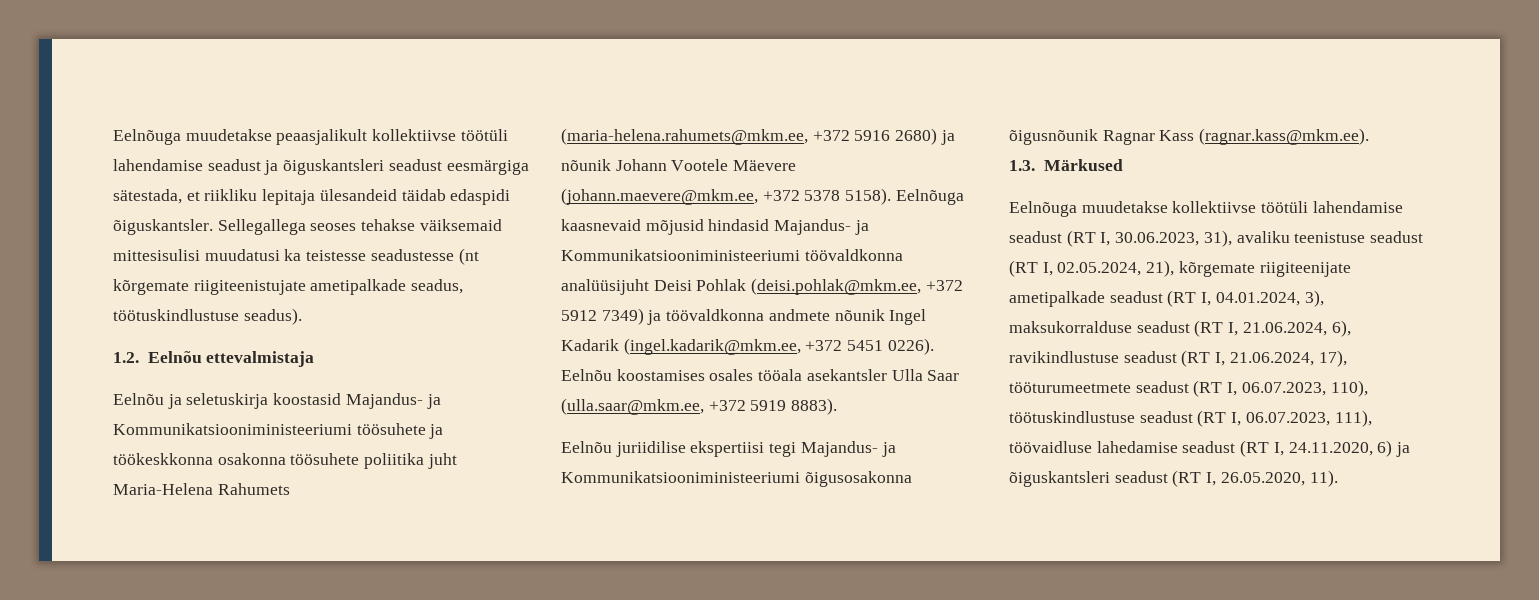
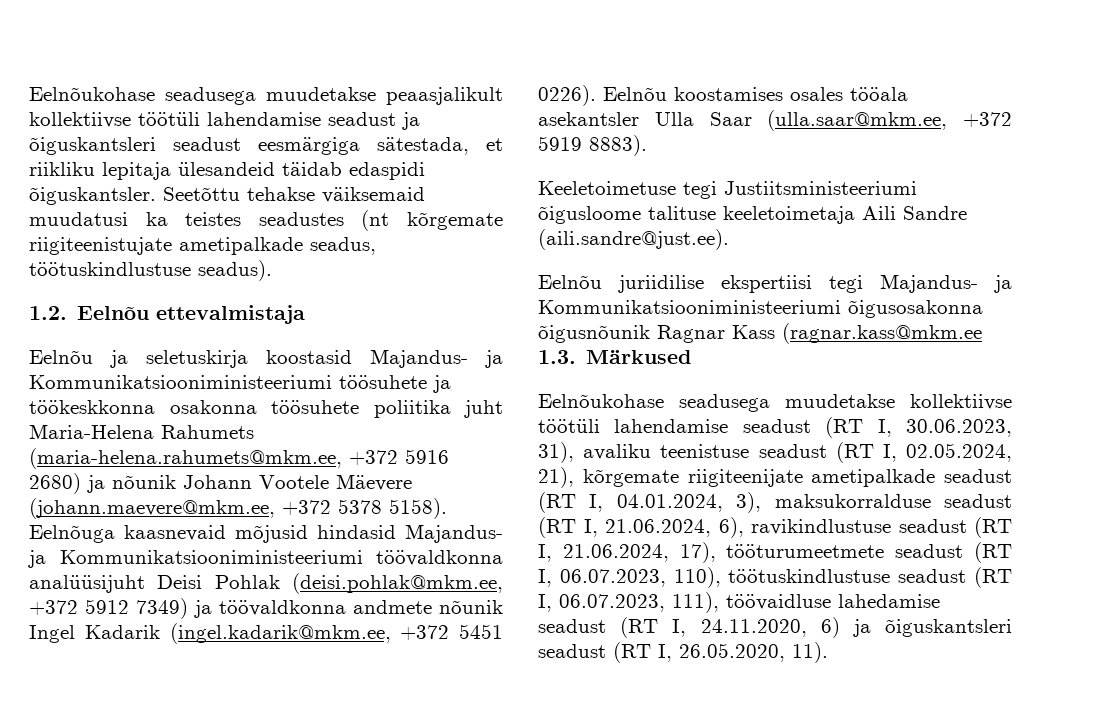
[113,129,181,145] Eelnõuga -> [29,87,256,105] Eelnõukohase seadusega
[217,219,357,235] Sellegallega seoses -> [163,187,240,201] Seetõttu
[113,249,200,261] mittesisulisi -> (425, 195) none
[306,249,454,261] teistesse seadustesse -> [185,212,344,226] teistes seadustes
(838, 406) none -> [538,181,917,199] [538,206,967,224] [538,229,729,250] // Keeletoimetuse tegi Justiitsministeeriumi õigusloome talituse keeletoimetaja Aili Sandre (aili.sandre@just.ee).
[1199,128,1370,145] (ragnar.kass@mkm.ee). -> [782,323,982,344] (ragnar.kass@mkm.ee
[1009,201,1077,217] Eelnõuga -> [538,394,770,412] Eelnõukohase seadusega

